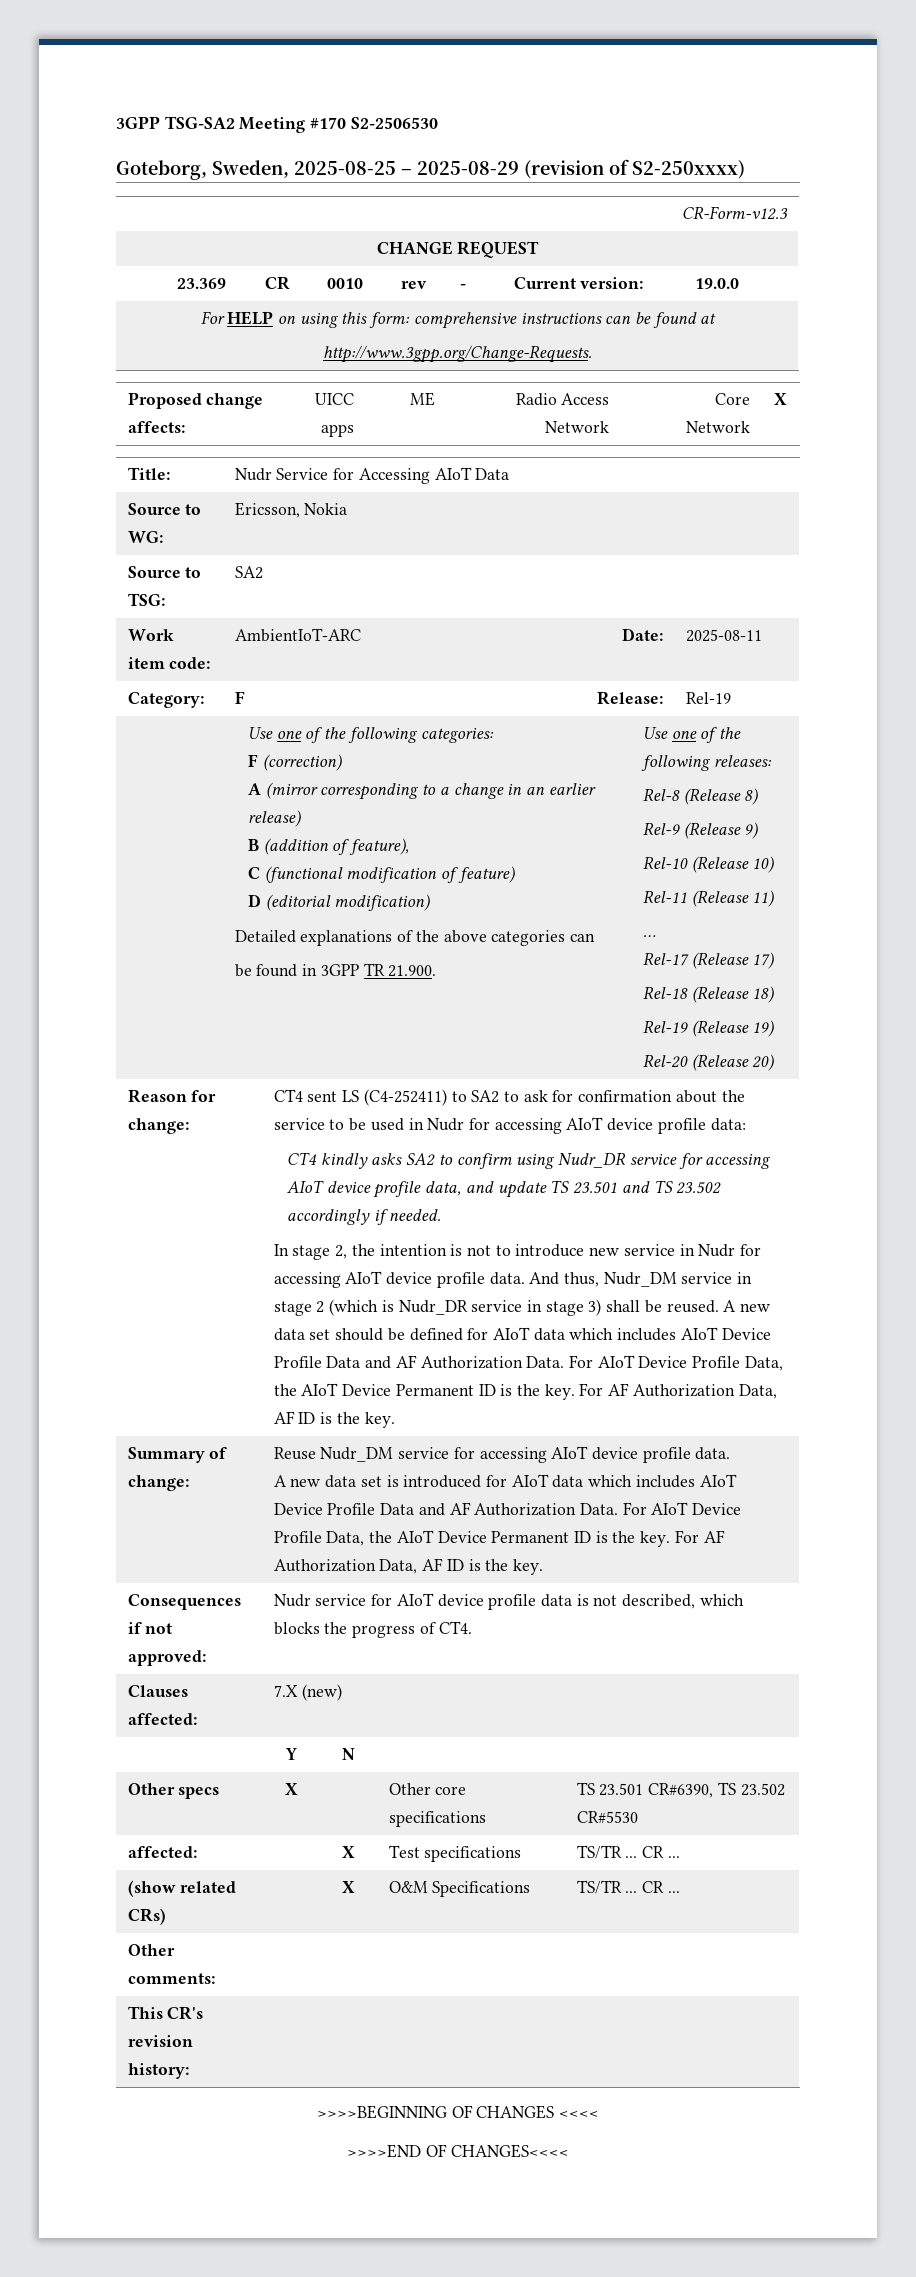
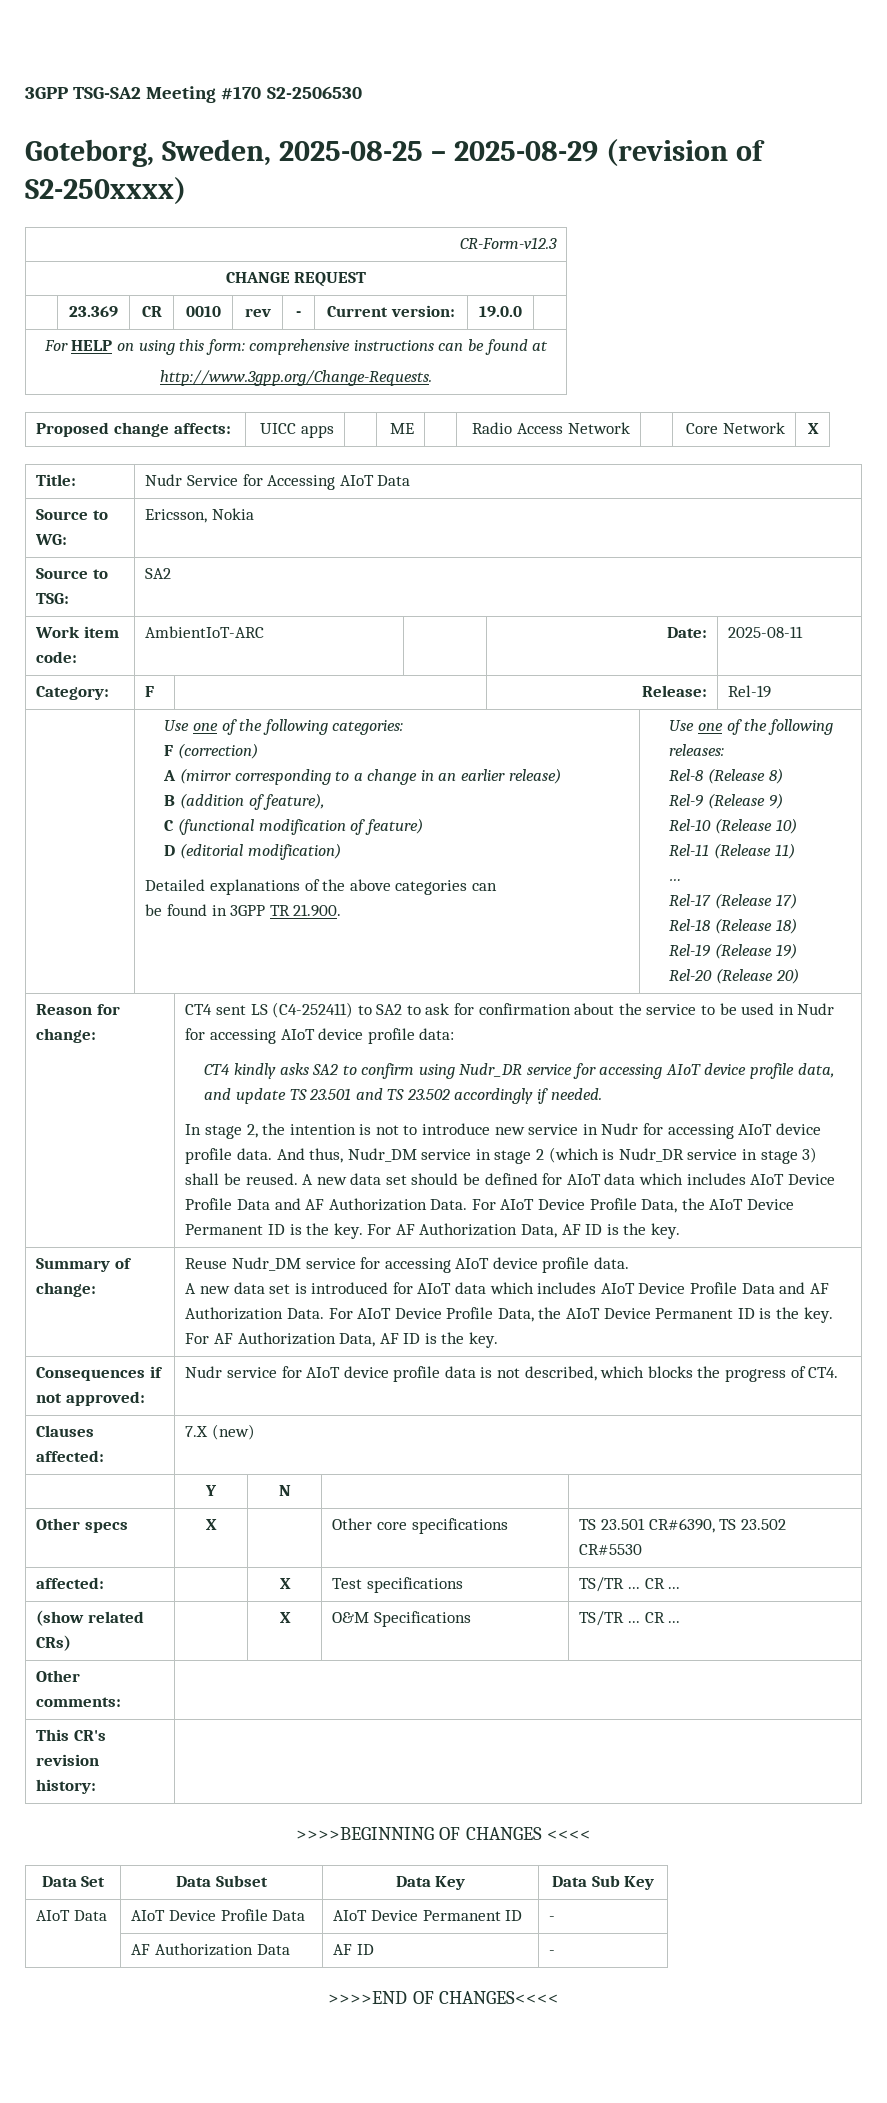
(600, 2114) none -> [41,1876,106,1887] [176,1875,268,1887] [395,1876,466,1890] [551,1875,655,1890] [36,1910,107,1921] [131,1909,306,1921] [333,1910,523,1921] [549,1916,556,1921] [131,1943,290,1956] [333,1944,374,1955] [549,1950,556,1955] // Data Set | Data Subset | Data Key | Data Sub Key // AIoT Data | AIoT Device Profile Data | AIoT Device Permanent ID | - // | AF Authorization Data | AF ID | -

